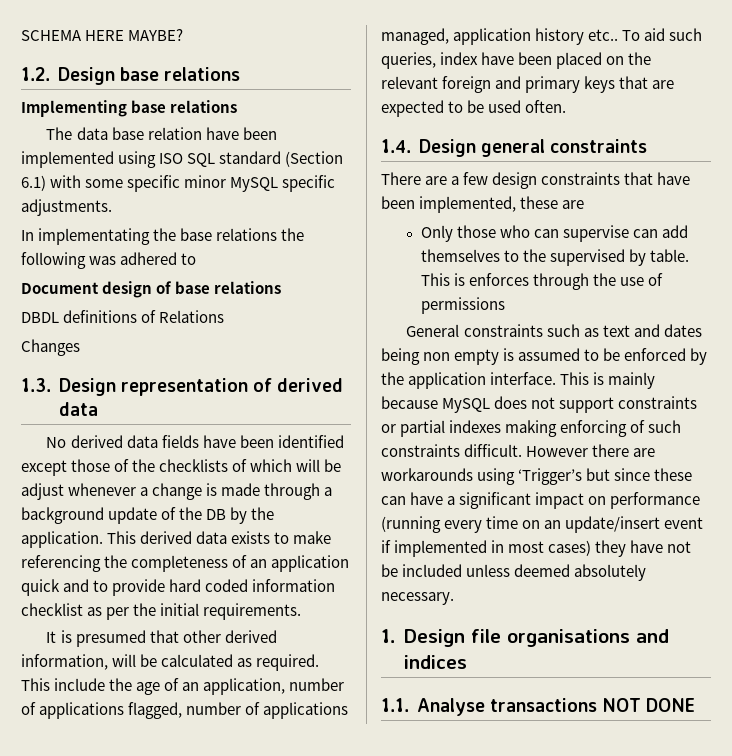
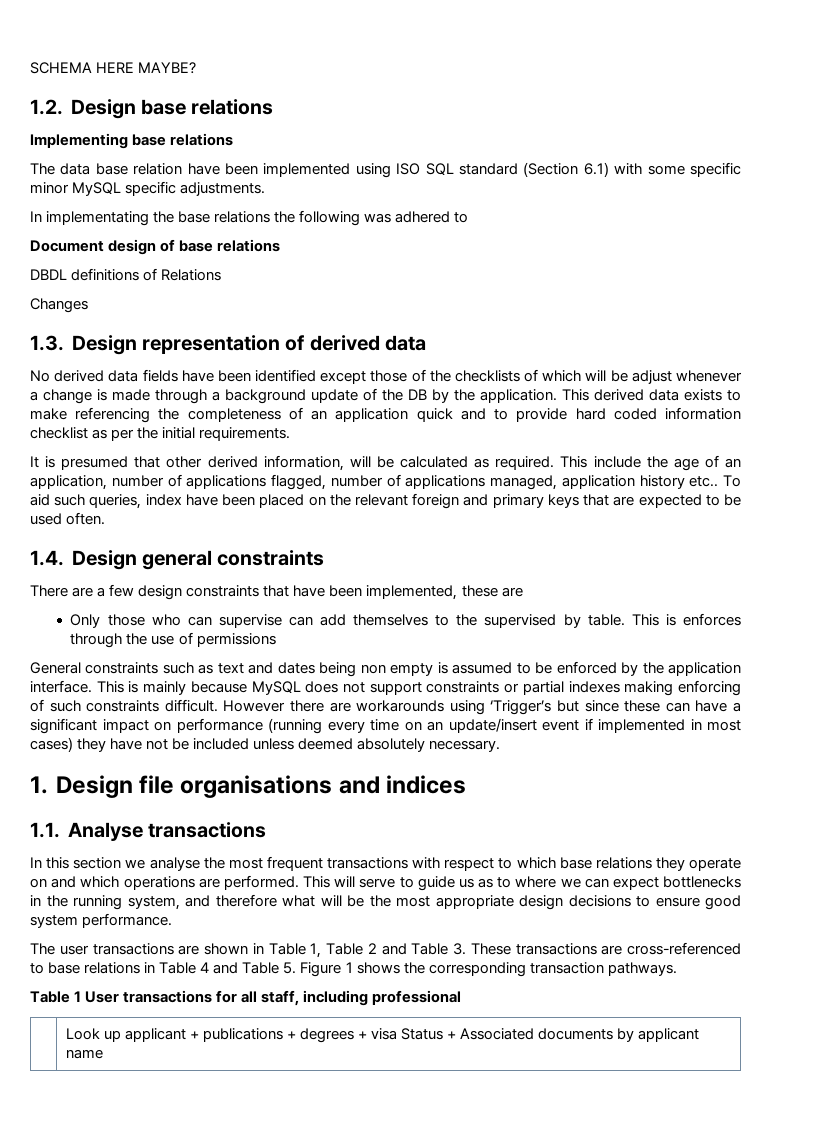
[601,698,695,712] NOT DONE -> [30,856,741,871] [30,875,741,891] [30,894,741,910] [30,913,173,928] [30,942,741,958] [30,962,677,977] [30,990,462,1006] [65,1028,700,1043] [65,1049,103,1059] // In this section we analyse the most frequent transactions with respect to which base relations they operate on and which operations are performed. This will serve to guide us as to where we can expect bottlenecks in the running system, and therefore what will be the most appropriate design decisions to ensure good system performance. // The user transactions are shown in Table 1, Table 2 and Table 3. These transactions are cross-referenced to base relations in Table 4 and Table 5. Figure 1 shows the corresponding transaction pathways. // Table 1 User transactions for all staff, including professional // | Look up applicant + publications + degrees + visa Status + Associated documents by applicant name

